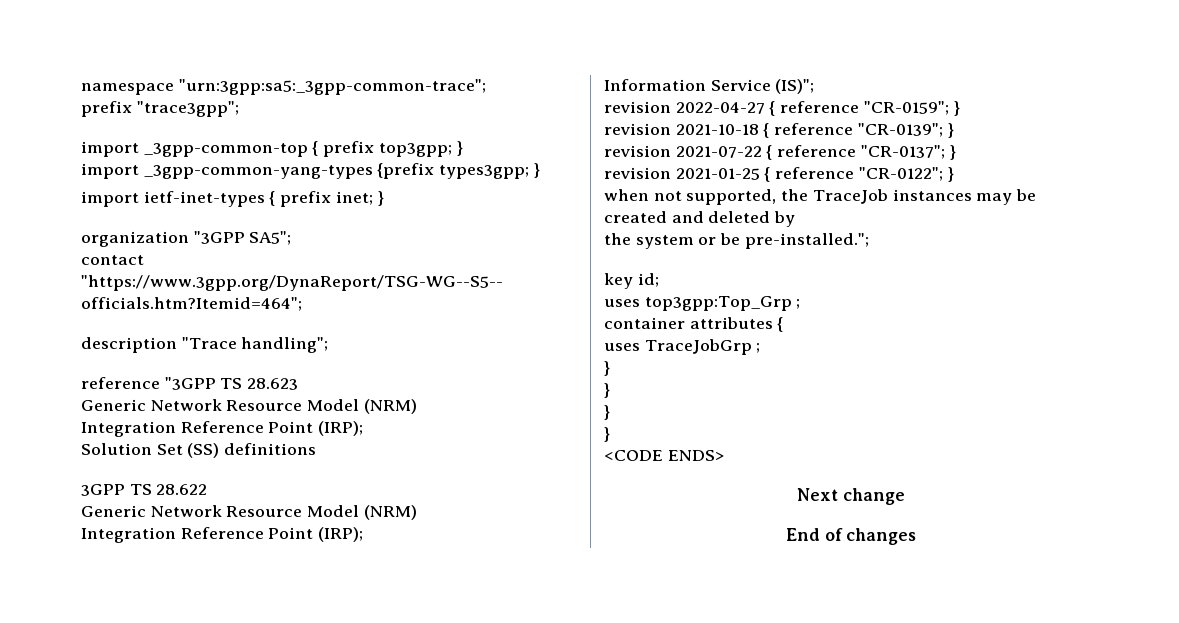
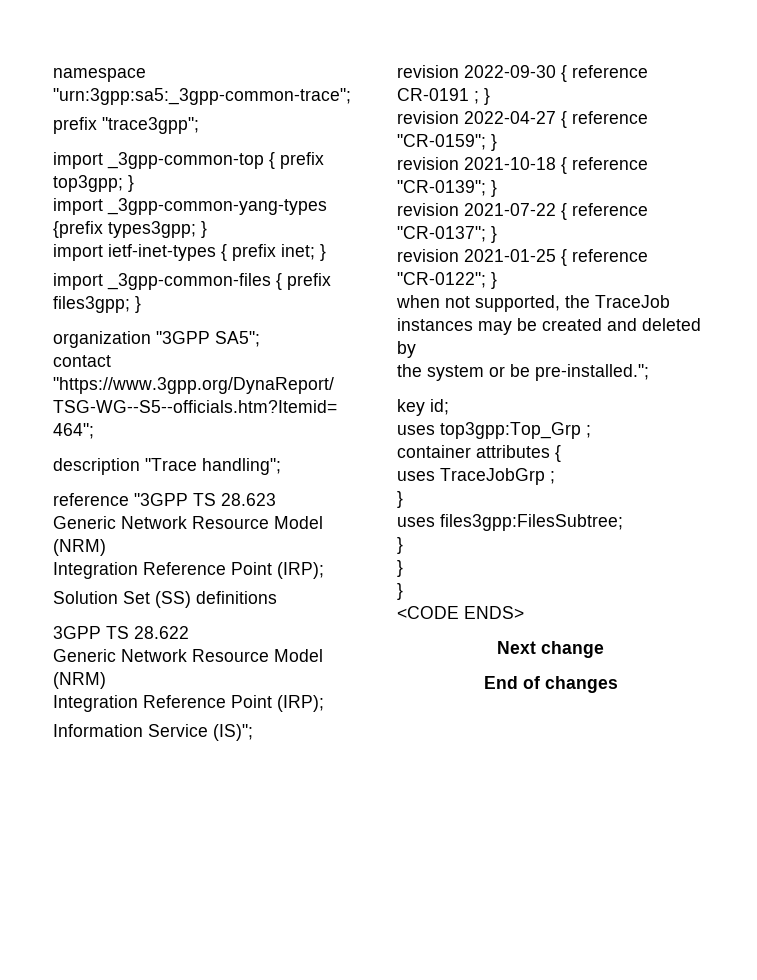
(384, 198) none -> [53,273,331,290] [53,296,141,313] // import _3gpp-common-files { prefix files3gpp; }
(815, 86) none -> [397,65,648,82] [397,88,490,105] // revision 2022-09-30 { reference CR-0191 ; }
(610, 368) none -> [397,514,623,531] // uses files3gpp:FilesSubtree;

